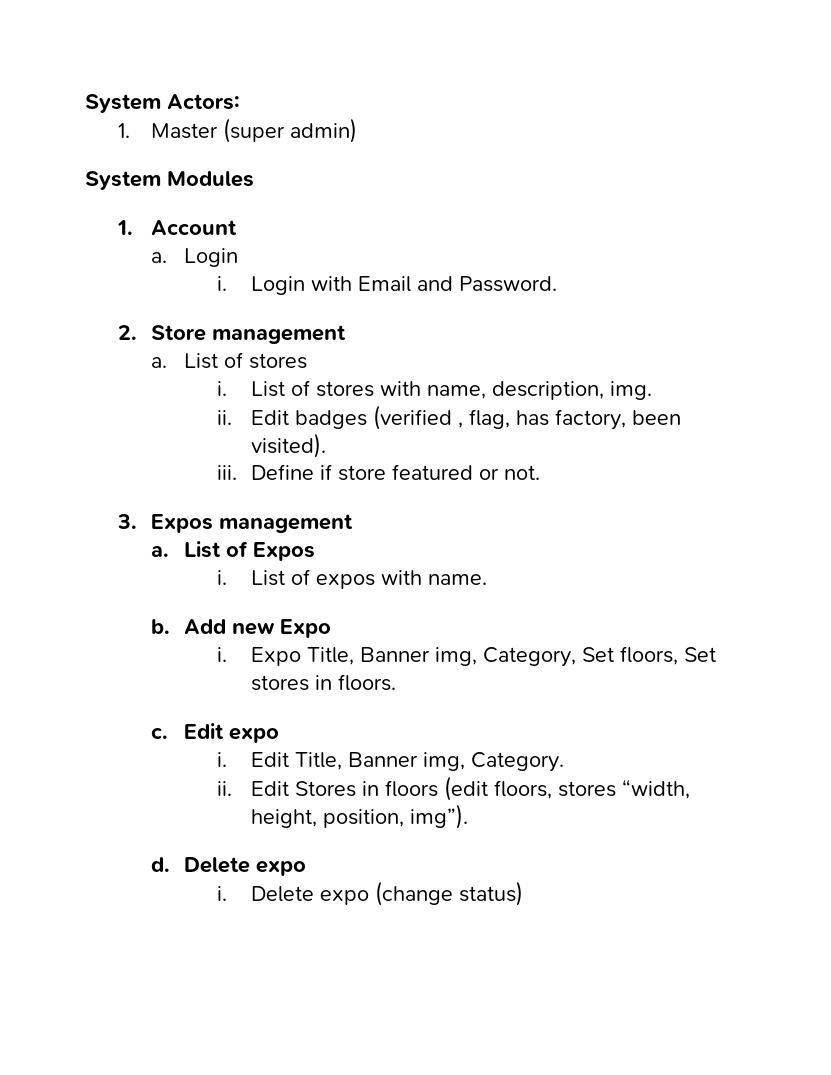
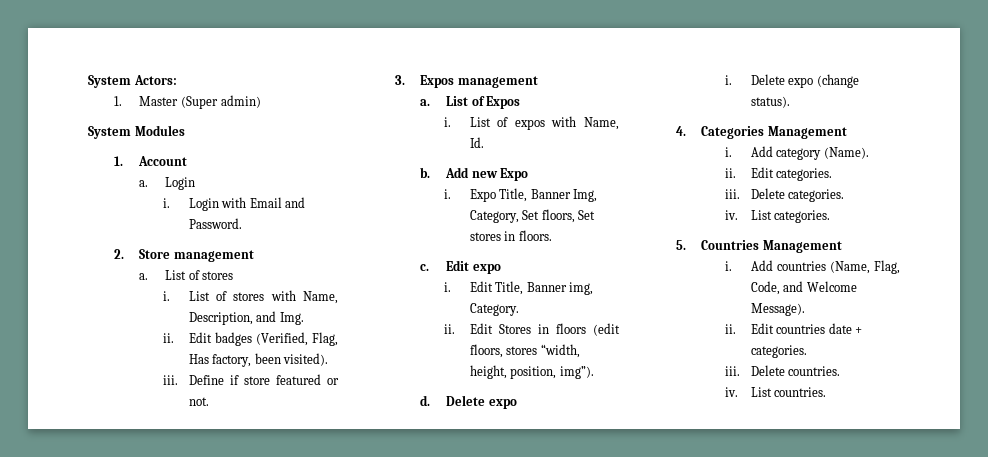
[223,118,286,143] (super -> [180,96,218,109] (Super
[426,381,652,400] name, description, img. -> [303,291,338,304] [188,311,304,325] Name, Description, and Img.
[372,405,549,430] (verified , flag, has -> [255,332,338,346] [188,354,209,364] (Verified, Flag, Has
[427,574,487,585] name. -> [584,117,619,130] [469,137,484,148] Name, Id.
[434,647,477,666] img, -> [573,189,598,202] Img,
[458,881,523,906] status) -> [750,96,790,108] [675,126,847,139] [725,146,869,160] [725,167,833,181] [725,188,845,202] [725,210,831,223] [675,240,842,253] [725,260,900,274] [750,281,857,295] [750,303,805,316] [725,323,863,334] [750,345,807,358] [725,365,841,376] [725,387,827,397] status). // 4. Categories Management // i. Add category (Name). // ii. Edit categories. // iii. Delete categories. // iv. List categories. // 5. Countries Management // i. Add countries (Name, Flag, Code, and Welcome Message). // ii. Edit countries date + categories. // iii. Delete countries. // iv. List countries.

